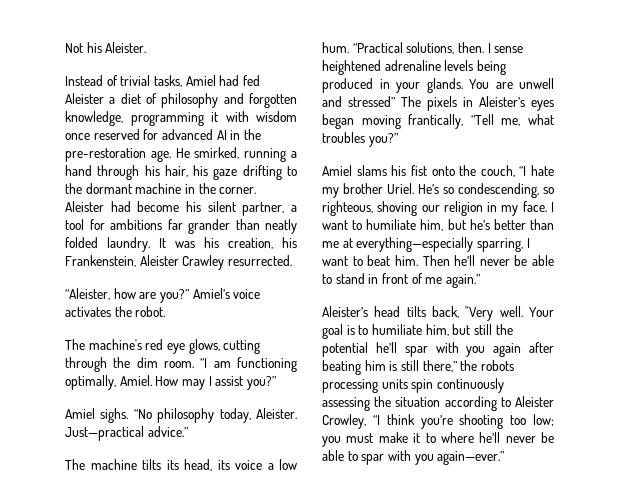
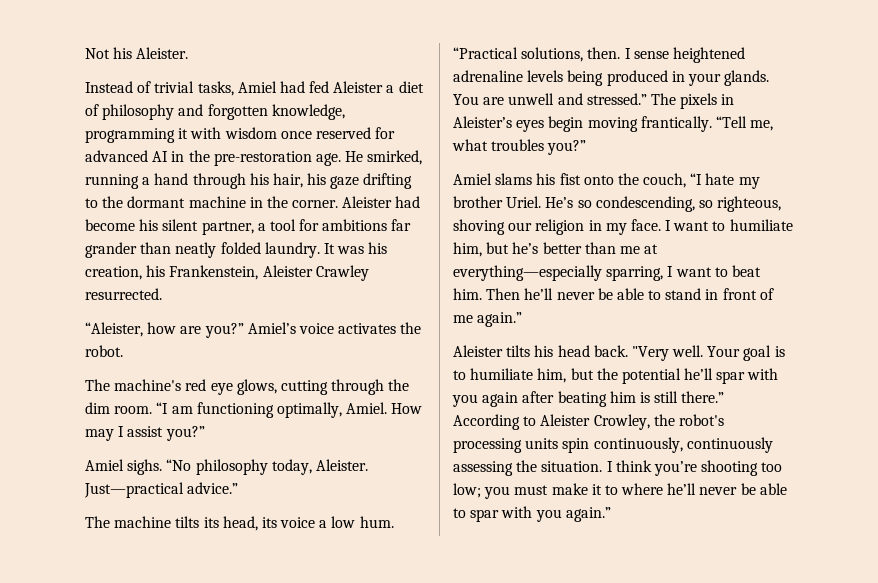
[348,96,396,107] stressed” -> [586,93,647,105] stressed.”
[322,114,464,129] began moving frantically, -> [548,116,712,132] begin moving frantically.
[322,306,460,318] Aleister’s head tilts back, -> [453,345,628,357] Aleister tilts his head back.
[473,324,492,335] still -> (594, 374) none
[422,360,514,372] there,” the robots -> [681,391,725,403] [453,414,724,430] there.” According to Aleister Crowley, the robot's
(434, 386) none -> [593,437,683,453] continuously,
[395,396,554,411] [322,414,380,429] situation according to Aleister Crowley, “I -> [541,461,613,472] situation. I
[437,451,506,465] again—ever.” -> [565,507,611,522] again.”

